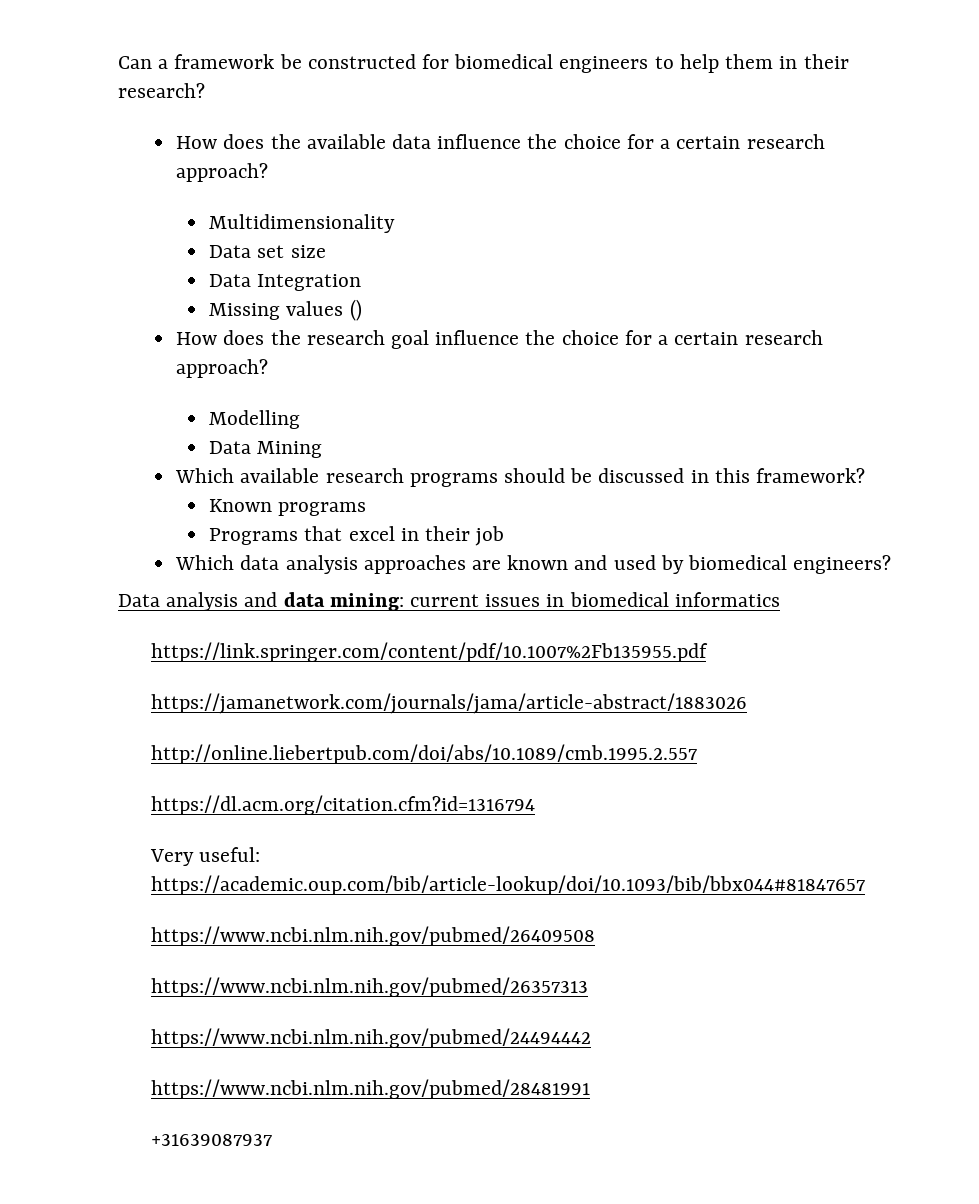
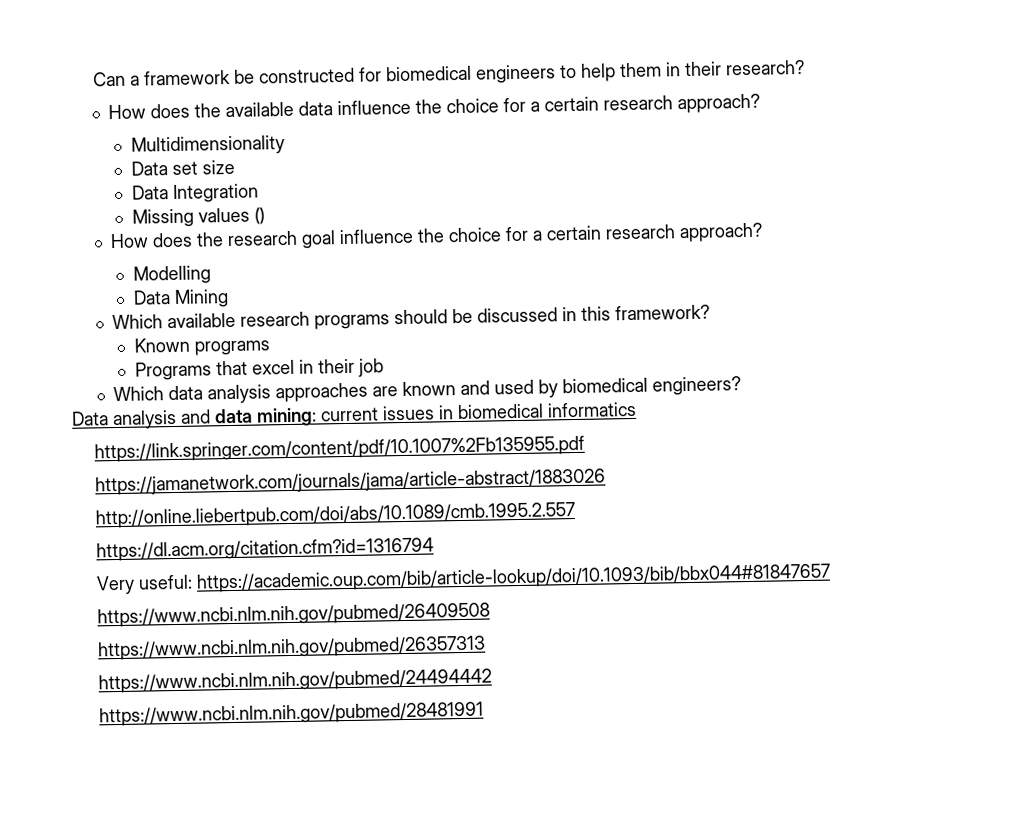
[150,1134,272,1146] // +31639087937 -> (484, 714) none

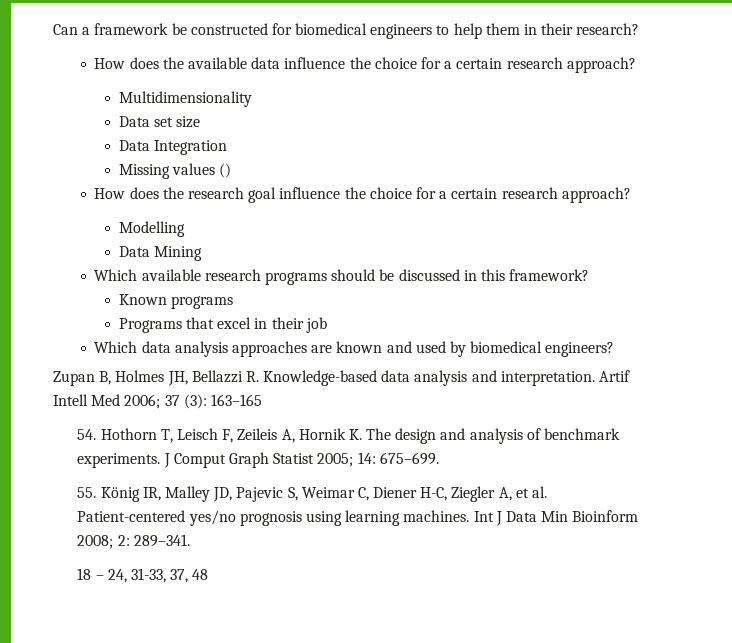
[71,401,637,430] [93,435,585,463] [94,468,606,496] [94,502,575,529] [95,537,434,562] [95,563,831,595] [96,602,490,628] [97,635,486,661] [97,668,492,694] [98,701,484,727] Data analysis and data mining: current issues in biomedical informatics // https://link.springer.com/content/pdf/10.1007%2Fb135955.pdf // https://jamanetwork.com/journals/jama/article-abstract/1883026 // http://online.liebertpub.com/doi/abs/10.1089/cmb.1995.2.557 // https://dl.acm.org/citation.cfm?id=1316794 // Very useful: https://academic.oup.com/bib/article-lookup/doi/10.1093/bib/bbx044#81847657 // https://www.ncbi.nlm.nih.gov/pubmed/26409508 // https://www.ncbi.nlm.nih.gov/pubmed/26357313 // https://www.ncbi.nlm.nih.gov/pubmed/24494442 // https://www.ncbi.nlm.nih.gov/pubmed/28481991 -> [53,370,631,386] [53,394,262,409] [77,428,621,444] [77,452,439,468] [77,486,548,502] [77,510,639,526] [77,534,190,549] [77,568,209,583] Zupan B, Holmes JH, Bellazzi R. Knowledge-based data analysis and interpretation. Artif Intell Med 2006; 37 (3): 163–165 // 54. Hothorn T, Leisch F, Zeileis A, Hornik K. The design and analysis of benchmark experiments. J Comput Graph Statist 2005; 14: 675–699. // 55. König IR, Malley JD, Pajevic S, Weimar C, Diener H-C, Ziegler A, et al. Patient-centered yes/no prognosis using learning machines. Int J Data Min Bioinform 2008; 2: 289–341. // 18 – 24, 31-33, 37, 48

